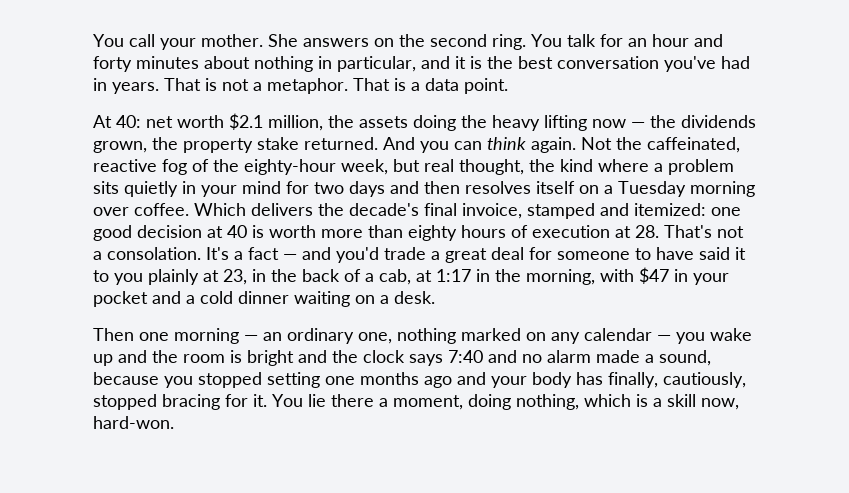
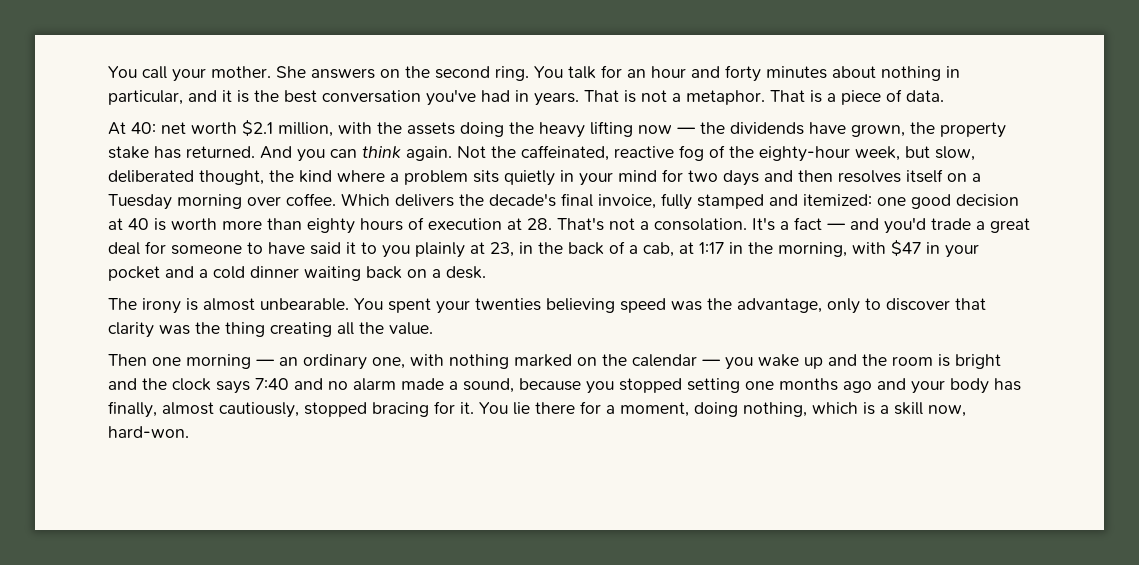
[425,78,508,94] data point. -> [841,89,944,105] piece of data.
(323, 123) none -> [338,122,372,134] with
(756, 121) none -> [809,122,846,134] have
(299, 143) none -> [154,146,181,159] has
[424,159,454,172] real -> [935,146,975,161] [108,170,194,183] slow, deliberated
(522, 211) none -> [661,193,692,210] fully
(350, 299) none -> [366,266,402,279] back
(435, 297) none -> [108,298,986,314] [108,322,433,338] // The irony is almost unbearable. You spent your twenties believing speed was the advantage, only to discover that clarity was the thing creating all the value.
(392, 338) none -> [410,354,444,366] with
[551,332,580,344] any -> [602,354,627,366] the
(658, 380) none -> [162,402,214,415] almost
(374, 400) none -> [580,401,601,414] for

